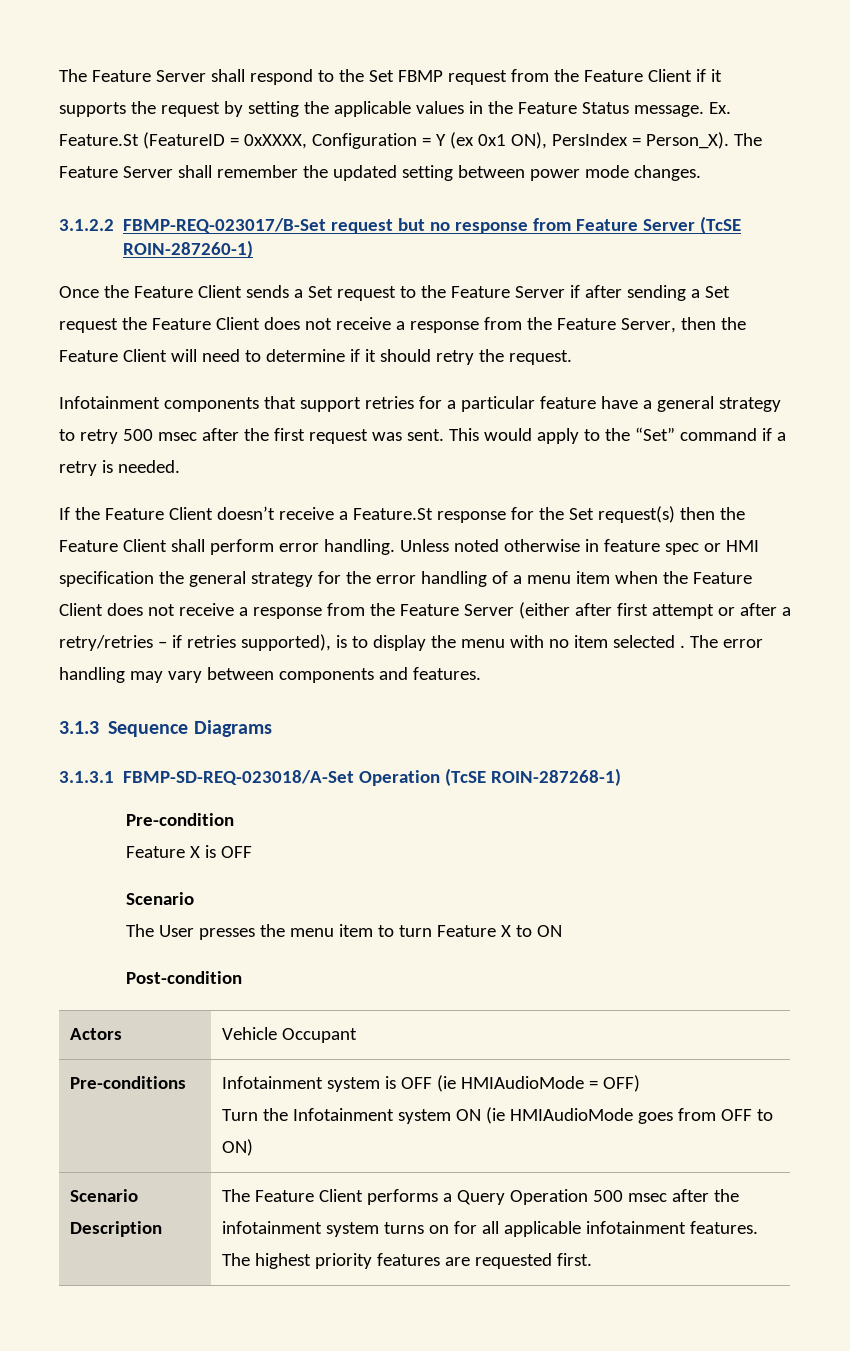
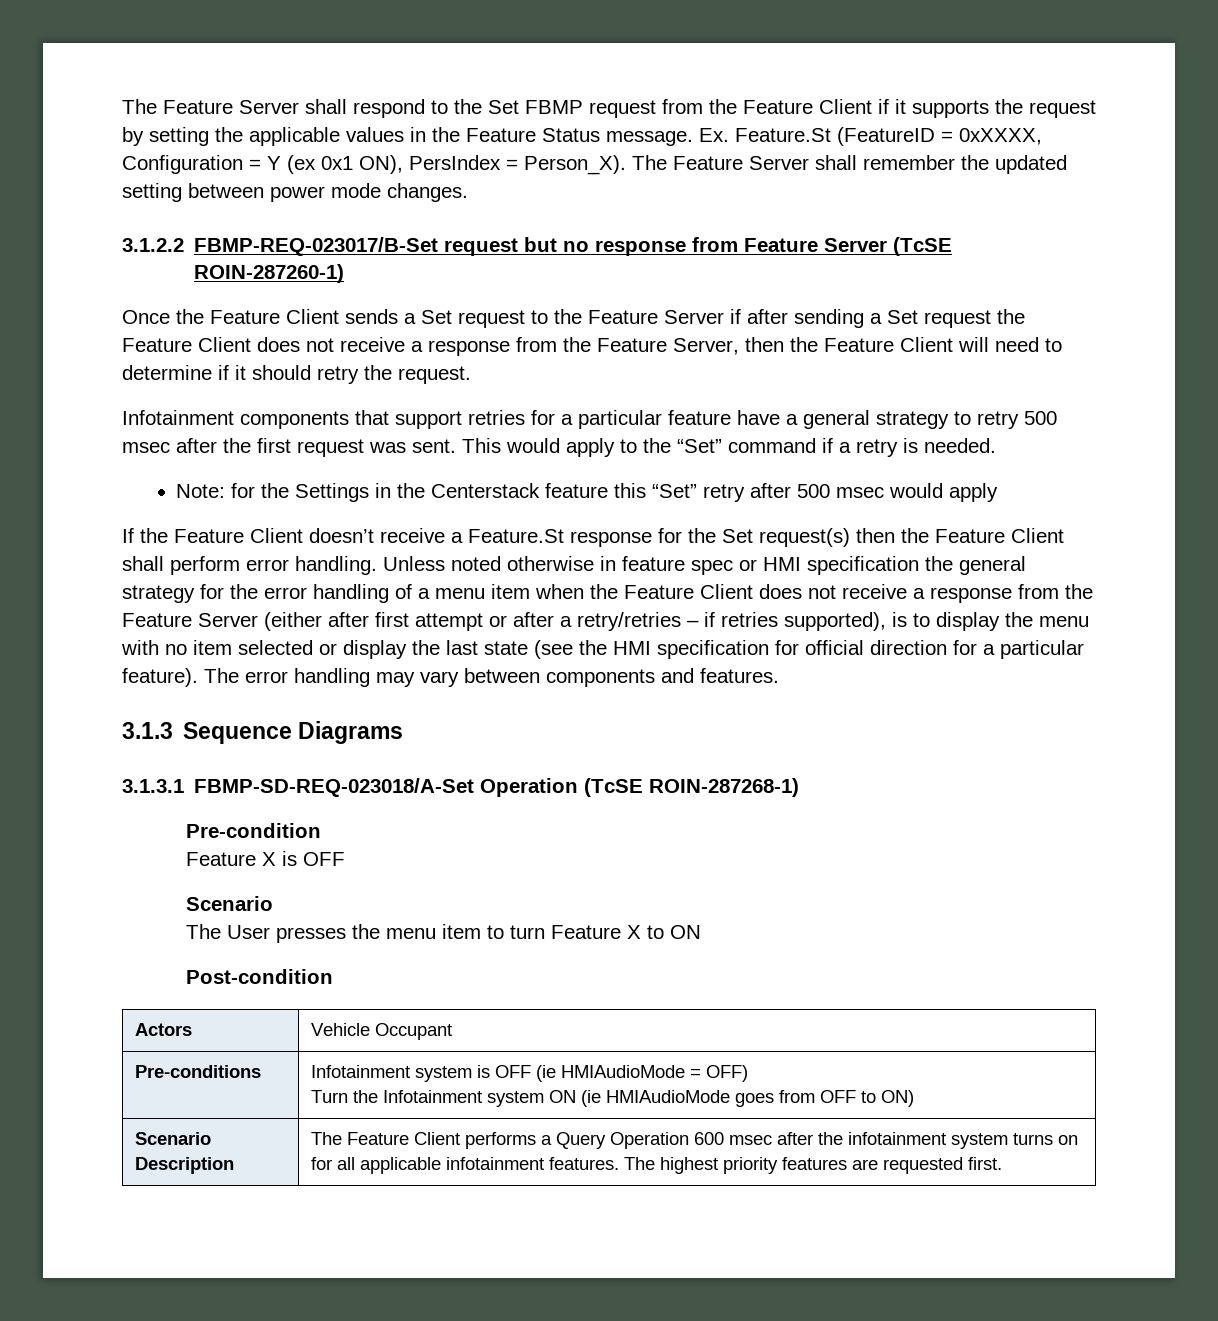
(180, 466) none -> [176,483,999,502] // Note: for the Settings in the Centerstack feature this “Set” retry after 500 msec would apply
[679,645,685,648] . -> [319,640,1084,659] [122,668,198,687] or display the last state (see the HMI specification for official direction for a particular feature).
[592,1190,623,1202] 500 -> [693,1132,724,1145] 600

